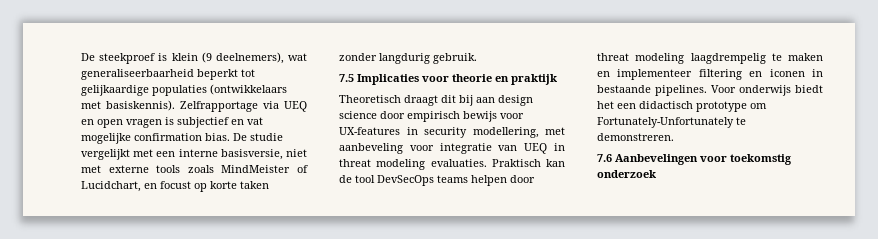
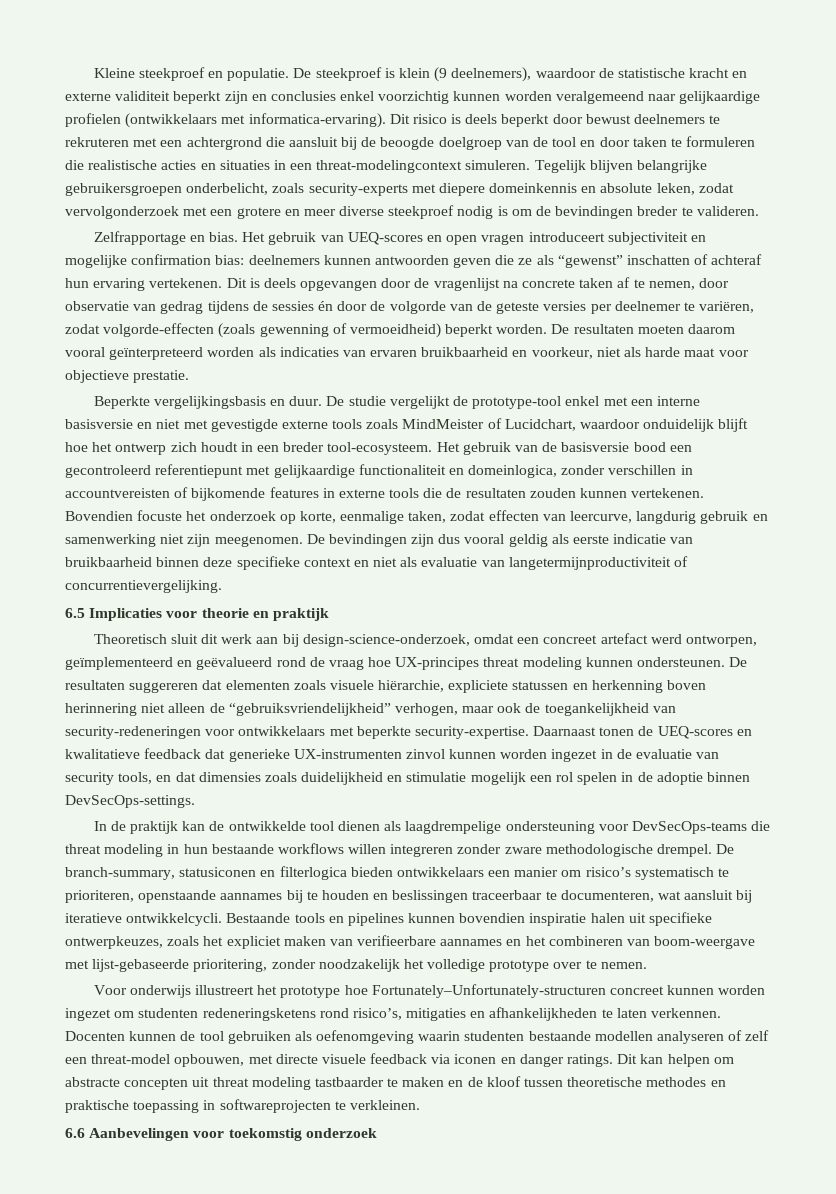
(81, 57) none -> [93,67,290,81] Kleine steekproef en populatie.
[288,53,307,61] [81,69,255,80] [81,84,287,96] [81,100,307,112] [81,117,263,128] [81,133,283,144] [81,149,130,160] wat generaliseerbaarheid beperkt tot gelijkaardige populaties (ontwikkelaars met basiskennis). Zelfrapportage via UEQ en open vragen is subjectief en vat mogelijke confirmation bias. De studie vergelijkt -> [535,68,748,78] [65,91,761,104] [65,113,721,128] [65,136,756,150] [65,160,708,173] [65,183,734,196] [65,205,759,219] [93,231,706,245] [65,254,763,268] [65,277,729,291] [65,301,755,314] [65,323,736,338] [65,347,749,360] [65,370,190,383] [93,396,600,409] waardoor de statistische kracht en externe validiteit beperkt zijn en conclusies enkel voorzichtig kunnen worden veralgemeend naar gelijkaardige profielen (ontwikkelaars met informatica-ervaring). Dit risico is deels beperkt door bewust deelnemers te rekruteren met een achtergrond die aansluit bij de beoogde doelgroep van de tool en door taken te formuleren die realistische acties en situaties in een threat-modelingcontext simuleren. Tegelijk blijven belangrijke gebruikersgroepen onderbelicht, zoals security-experts met diepere domeinkennis en absolute leken, zodat vervolgonderzoek met een grotere en meer diverse steekproef nodig is om de bevindingen breder te valideren. // Zelfrapportage en bias. Het gebruik van UEQ-scores en open vragen introduceert subjectiviteit en mogelijke confirmation bias: deelnemers kunnen antwoorden geven die ze als “gewenst” inschatten of achteraf hun ervaring vertekenen. Dit is deels opgevangen door de vragenlijst na concrete taken af te nemen, door observatie van gedrag tijdens de sessies én door de volgorde van de geteste versies per deelnemer te variëren, zodat volgorde-effecten (zoals gewenning of vermoeidheid) beperkt worden. De resultaten moeten daarom vooral geïnterpreteerd worden als indicaties van ervaren bruikbaarheid en voorkeur, niet als harde maat voor objectieve prestatie. // Beperkte vergelijkingsbasis en duur. De studie vergelijkt de prototype-tool enkel
[220,149,283,160] basisversie, -> [65,419,153,429] basisversie en
(101, 169) none -> [210,419,278,432] gevestigde
[144,181,269,192] [339,53,477,64] [339,74,354,82] en focust op korte taken zonder langdurig gebruik. // 7.5 -> [580,418,749,432] [65,442,692,455] [65,464,693,478] [65,487,705,501] [65,510,768,524] [65,534,694,547] [65,556,689,570] [65,580,222,593] [65,608,85,618] waardoor onduidelijk blijft hoe het ontwerp zich houdt in een breder tool-ecosysteem. Het gebruik van de basisversie bood een gecontroleerd referentiepunt met gelijkaardige functionaliteit en domeinlogica, zonder verschillen in accountvereisten of bijkomende features in externe tools die de resultaten zouden kunnen vertekenen. Bovendien focuste het onderzoek op korte, eenmalige taken, zodat effecten van leercurve, langdurig gebruik en samenwerking niet zijn meegenomen. De bevindingen zijn dus vooral geldig als eerste indicatie van bruikbaarheid binnen deze specifieke context en niet als evaluatie van langetermijnproductiviteit of concurrentievergelijking. // 6.5
[404,95,533,106] [339,111,524,122] [339,127,565,138] [339,143,565,154] [339,159,565,170] [339,175,535,186] [597,53,823,64] [597,69,823,80] [597,85,823,96] [597,101,767,112] [597,117,746,128] [597,133,674,141] [597,154,612,162] draagt dit bij aan design science door empirisch bewijs voor UX-features in security modellering, met aanbeveling voor integratie van UEQ in threat modeling evaluaties. Praktisch kan de tool DevSecOps teams helpen door threat modeling laagdrempelig te maken en implementeer filtering en iconen in bestaande pipelines. Voor onderwijs biedt het een didactisch prototype om Fortunately-Unfortunately te demonstreren. // 7.6 -> [170,633,757,647] [65,657,748,670] [65,680,707,693] [65,703,676,716] [65,726,752,739] [65,748,720,762] [65,772,750,785] [65,795,195,808] [93,821,771,834] [65,843,735,857] [65,866,730,880] [65,890,753,903] [65,912,713,926] [65,935,756,949] [65,959,647,972] [93,984,766,998] [65,1007,722,1021] [65,1030,770,1044] [65,1053,734,1067] [65,1076,726,1090] [65,1099,420,1113] [65,1128,85,1138] sluit dit werk aan bij design-science-onderzoek, omdat een concreet artefact werd ontworpen, geïmplementeerd en geëvalueerd rond de vraag hoe UX-principes threat modeling kunnen ondersteunen. De resultaten suggereren dat elementen zoals visuele hiërarchie, expliciete statussen en herkenning boven herinnering niet alleen de “gebruiksvriendelijkheid” verhogen, maar ook de toegankelijkheid van security-redeneringen voor ontwikkelaars met beperkte security-expertise. Daarnaast tonen de UEQ-scores en kwalitatieve feedback dat generieke UX-instrumenten zinvol kunnen worden ingezet in de evaluatie van security tools, en dat dimensies zoals duidelijkheid en stimulatie mogelijk een rol spelen in de adoptie binnen DevSecOps-settings. // In de praktijk kan de ontwikkelde tool dienen als laagdrempelige ondersteuning voor DevSecOps-teams die threat modeling in hun bestaande workflows willen integreren zonder zware methodologische drempel. De branch-summary, statusiconen en filterlogica bieden ontwikkelaars een manier om risico’s systematisch te prioriteren, openstaande aannames bij te houden en beslissingen traceerbaar te documenteren, wat aansluit bij iteratieve ontwikkelcycli. Bestaande tools en pipelines kunnen bovendien inspiratie halen uit specifieke ontwerpkeuzes, zoals het expliciet maken van verifieerbare aannames en het combineren van boom-weergave met lijst-gebaseerde prioritering, zonder noodzakelijk het volledige prototype over te nemen. // Voor onderwijs illustreert het prototype hoe Fortunately–Unfortunately-structuren concreet kunnen worden ingezet om studenten redeneringsketens rond risico’s, mitigaties en afhankelijkheden te laten verkennen. Docenten kunnen de tool gebruiken als oefenomgeving waarin studenten bestaande modellen analyseren of zelf een threat-model opbouwen, met directe visuele feedback via iconen en danger ratings. Dit kan helpen om abstracte concepten uit threat modeling tastbaarder te maken en de kloof tussen theoretische methodes en praktische toepassing in softwareprojecten te verkleinen. // 6.6

